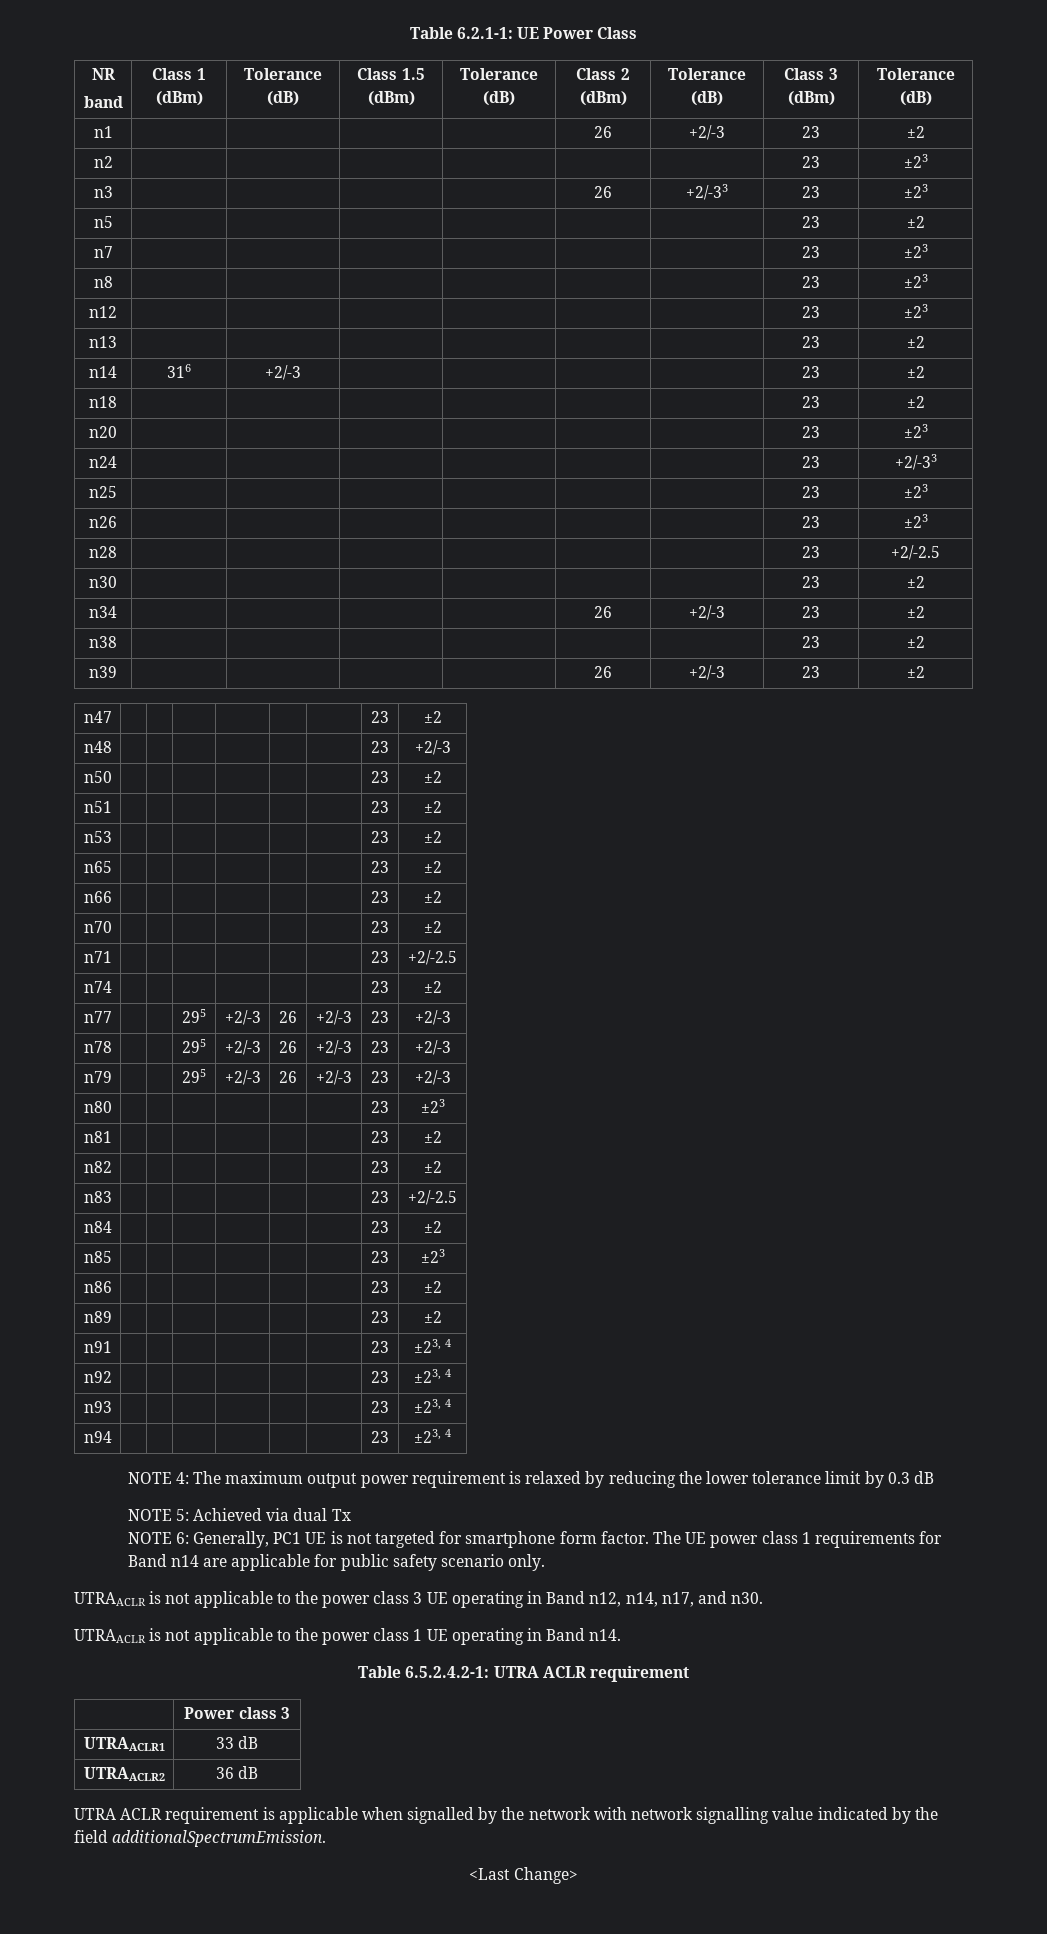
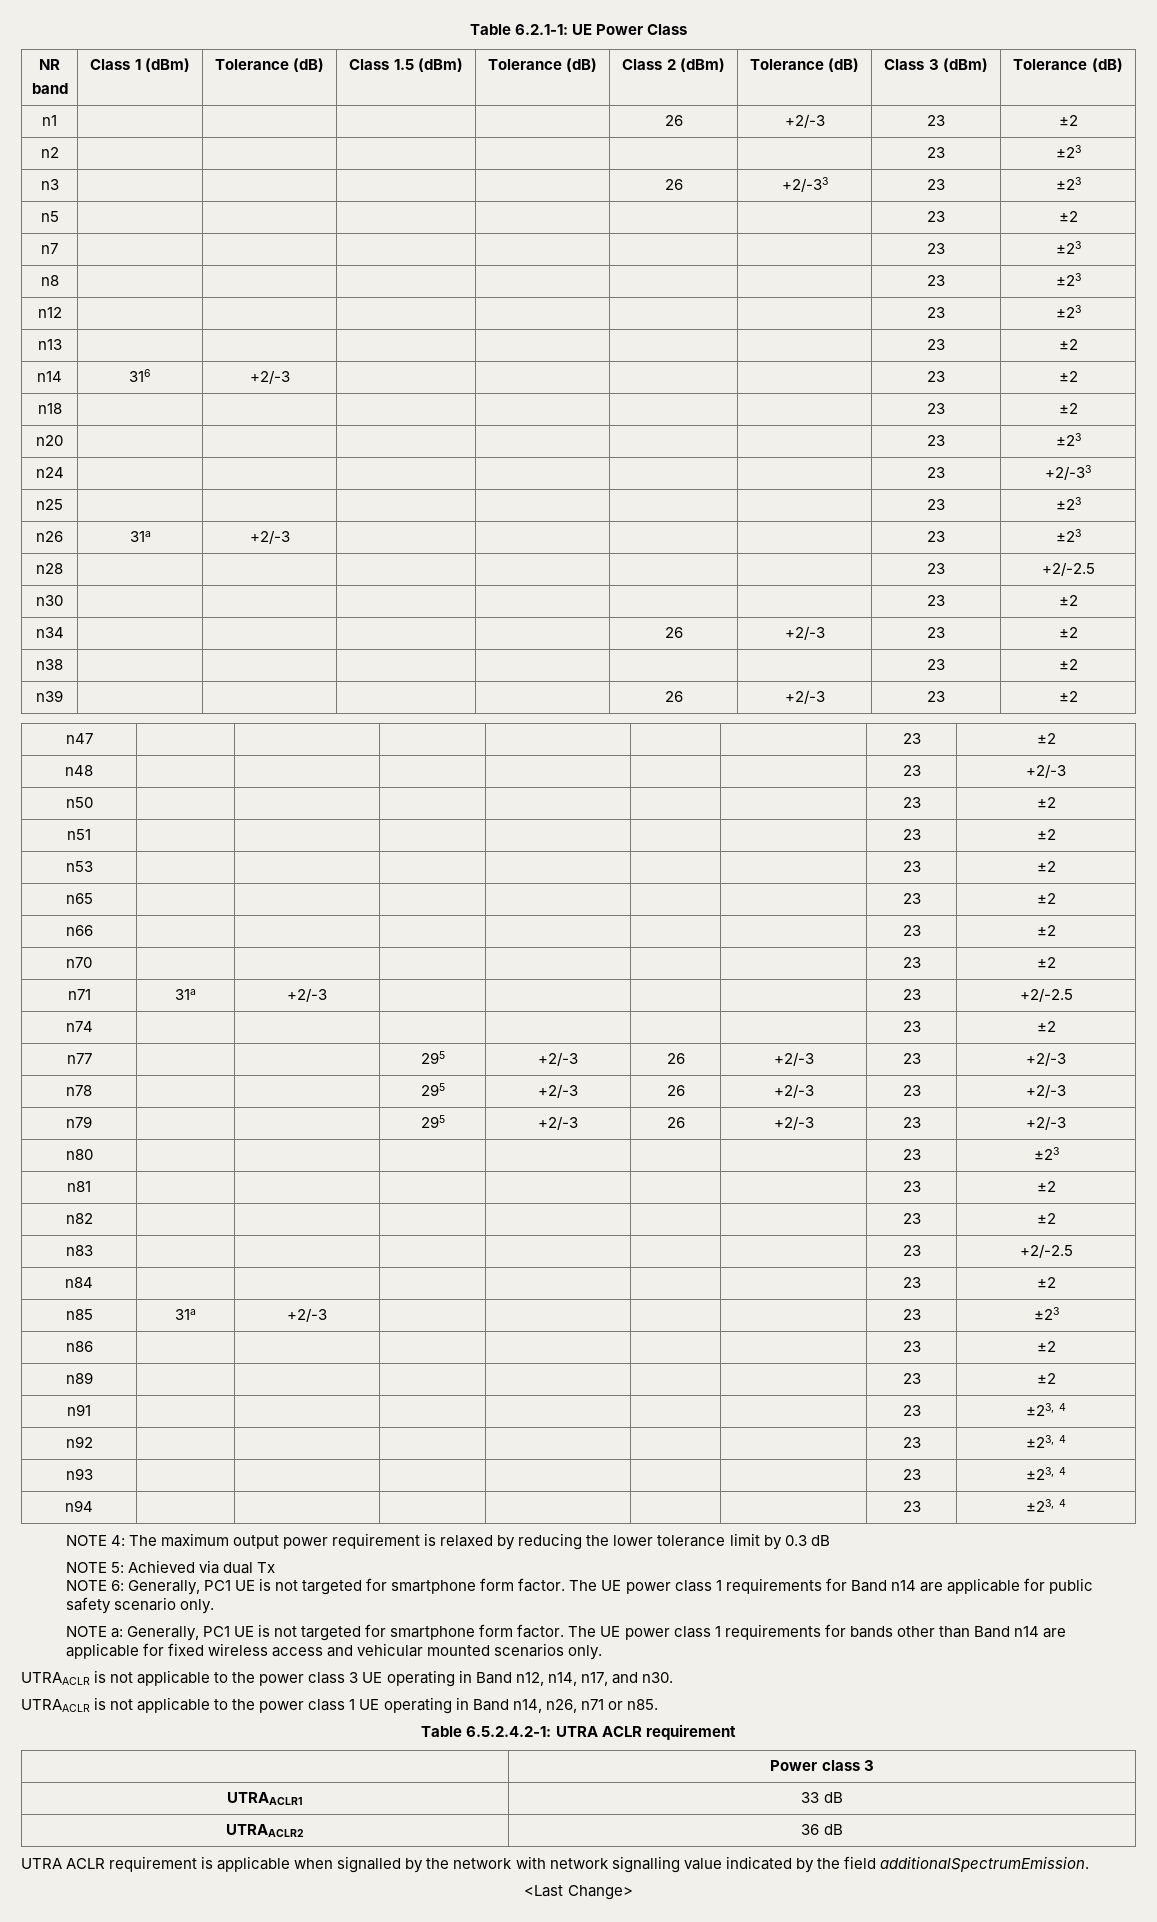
(117, 522) | -> [129,531,151,542] [249,530,290,544] 31a | +2/-3
(112, 957) | -> [175,989,196,1000] [287,988,328,1002] 31a | +2/-3
(112, 1257) | -> [175,1309,196,1320] [287,1308,328,1322] 31a | +2/-3
(546, 1562) none -> [65,1624,1067,1641] [65,1643,603,1660] // NOTE a: Generally, PC1 UE is not targeted for smartphone form factor. The UE power class 1 requirements for bands other than Band n14 are applicable for fixed wireless access and vehicular mounted scenarios only.
[589,1629,622,1641] n14. -> [512,1699,658,1713] n14, n26, n71 or n85.

